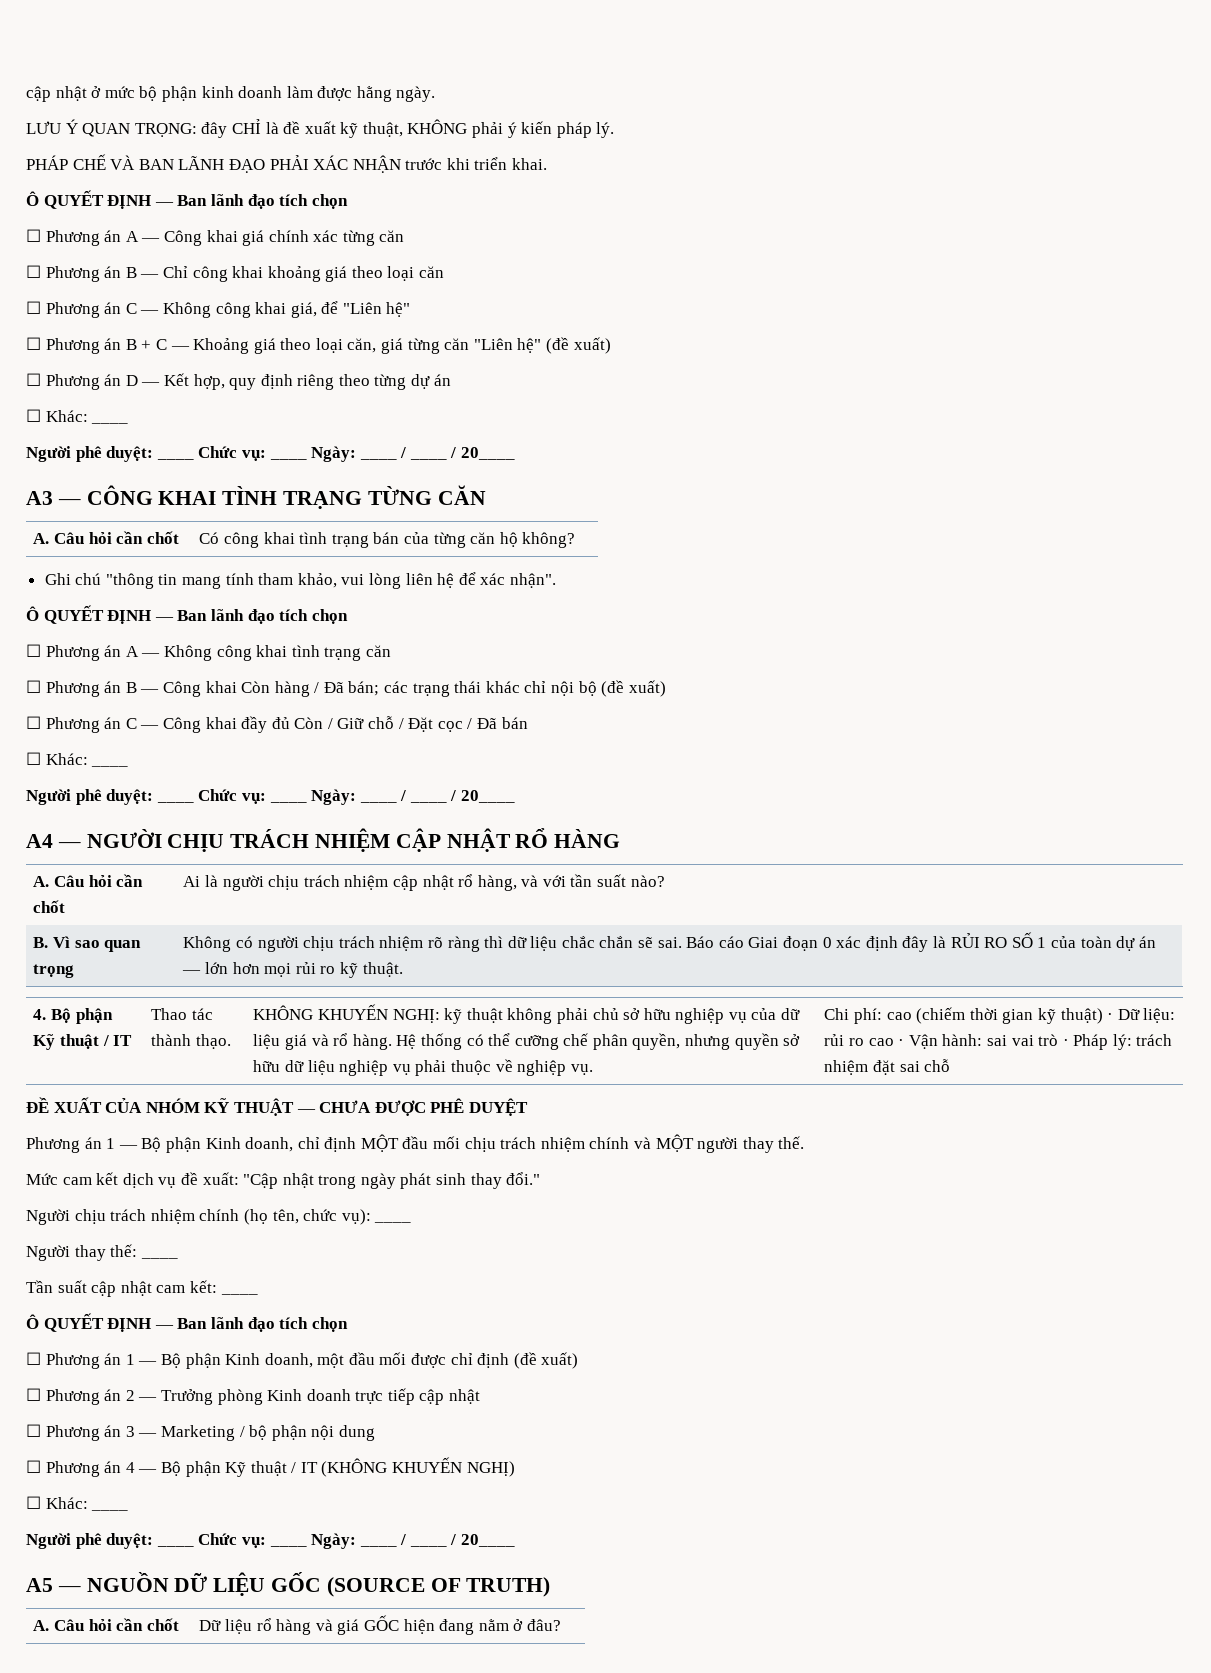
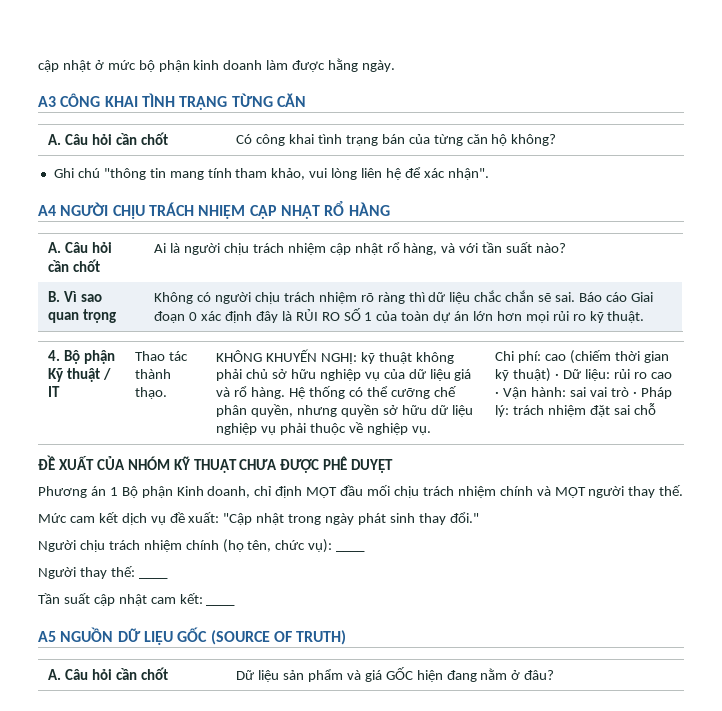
[26,119,615,138] [26,154,548,173] [26,190,348,209] [26,229,405,246] [26,265,445,282] [26,301,411,318] [26,337,611,354] [26,373,451,390] [26,409,88,422] [91,422,129,424] [26,446,194,462] [198,446,397,462] [400,447,407,458] [409,458,447,460] [450,447,516,460] // LƯU Ý QUAN TRỌNG: đây CHỈ là đề xuất kỹ thuật, KHÔNG phải ý kiến pháp lý. // PHÁP CHẾ VÀ BAN LÃNH ĐẠO PHẢI XÁC NHẬN trước khi triển khai. // Ô QUYẾT ĐỊNH — Ban lãnh đạo tích chọn // ☐ Phương án A — Công khai giá chính xác từng căn // ☐ Phương án B — Chỉ công khai khoảng giá theo loại căn // ☐ Phương án C — Không công khai giá, để "Liên hệ" // ☐ Phương án B + C — Khoảng giá theo loại căn, giá từng căn "Liên hệ" (đề xuất) // ☐ Phương án D — Kết hợp, quy định riêng theo từng dự án // ☐ Khác: ____ // Người phê duyệt: ____ Chức vụ: ____ Ngày: ____ / ____ / 20____ -> (396, 66) none
[57,499,81,505] — -> (56, 101) none
[26,605,348,624] [26,644,391,661] [26,680,666,697] [26,716,528,733] [26,752,88,765] [91,765,129,767] [26,789,194,805] [198,789,397,805] [400,790,407,801] [409,801,447,803] [450,790,516,803] // Ô QUYẾT ĐỊNH — Ban lãnh đạo tích chọn // ☐ Phương án A — Không công khai tình trạng căn // ☐ Phương án B — Công khai Còn hàng / Đã bán; các trạng thái khác chỉ nội bộ (đề xuất) // ☐ Phương án C — Công khai đầy đủ Còn / Giữ chỗ / Đặt cọc / Đã bán // ☐ Khác: ____ // Người phê duyệt: ____ Chức vụ: ____ Ngày: ____ / ____ / 20____ -> (489, 174) none
[57,842,81,848] — -> (56, 210) none
[182,970,202,974] — -> (470, 316) none
[296,1109,316,1113] — -> (237, 466) none
[118,1145,138,1149] — -> (118, 491) none
[26,1313,348,1332] [26,1352,579,1369] [26,1388,481,1405] [26,1424,375,1441] [26,1457,515,1477] [26,1496,88,1509] [91,1509,129,1511] [26,1533,194,1549] [198,1533,397,1549] [400,1534,407,1545] [409,1545,447,1547] [450,1534,516,1547] // Ô QUYẾT ĐỊNH — Ban lãnh đạo tích chọn // ☐ Phương án 1 — Bộ phận Kinh doanh, một đầu mối được chỉ định (đề xuất) // ☐ Phương án 2 — Trưởng phòng Kinh doanh trực tiếp cập nhật // ☐ Phương án 3 — Marketing / bộ phận nội dung // ☐ Phương án 4 — Bộ phận Kỹ thuật / IT (KHÔNG KHUYẾN NGHỊ) // ☐ Khác: ____ // Người phê duyệt: ____ Chức vụ: ____ Ngày: ____ / ____ / 20____ -> (236, 605) none
[57,1586,81,1592] — -> (56, 636) none
[256,1618,312,1635] rổ hàng -> [283,669,343,682] sản phẩm

